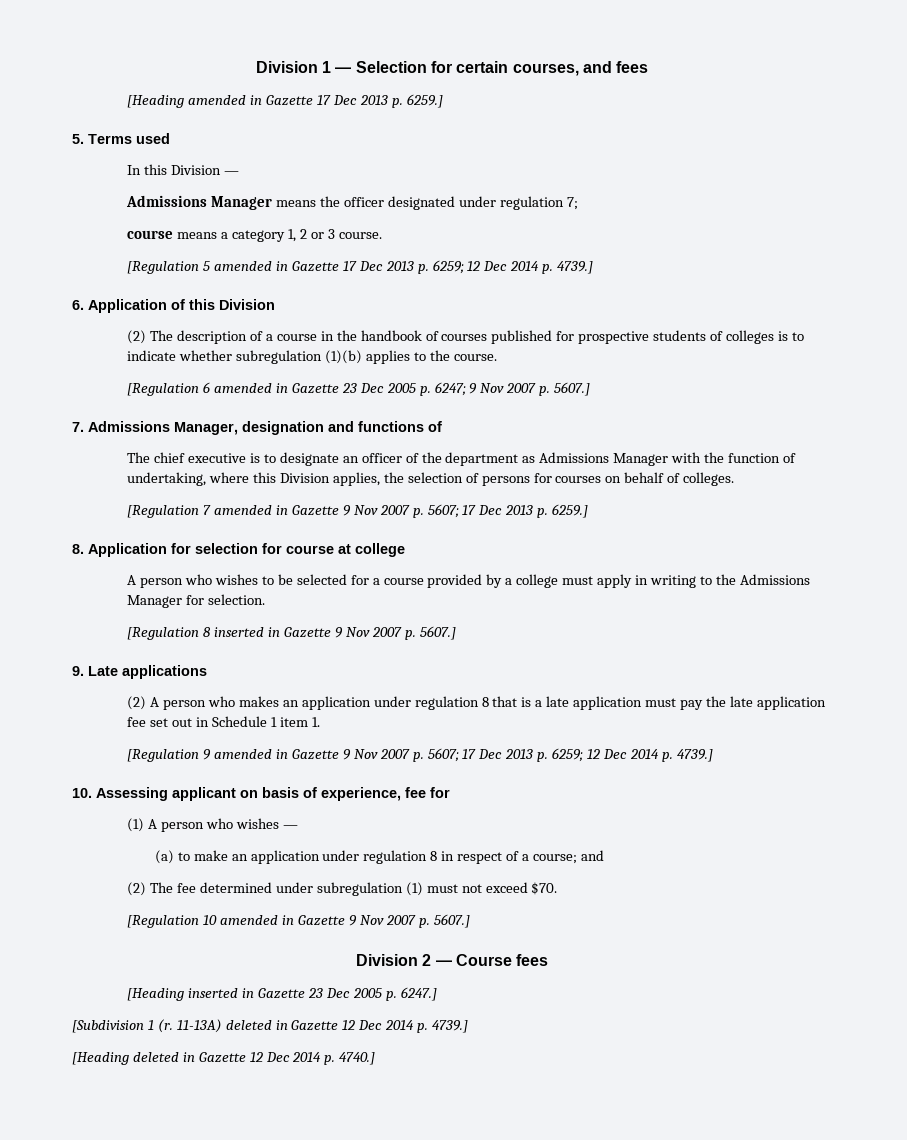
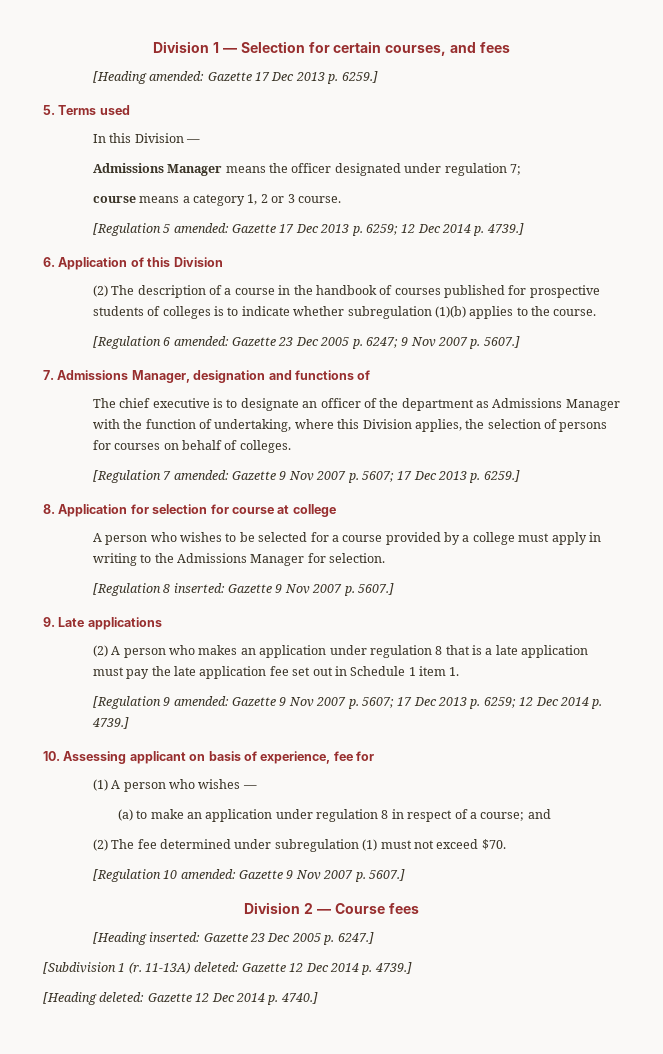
[188,95,263,105] amended in -> [149,71,205,81] amended:
[214,261,289,271] amended in -> [173,223,229,233] amended:
[214,383,289,393] amended in -> [173,336,229,346] amended:
[214,505,289,515] amended in -> [173,470,229,480] amended:
[214,627,281,637] inserted in -> [173,583,225,593] inserted:
[214,749,289,759] amended in -> [173,696,229,706] amended:
[220,915,295,925] amended in -> [180,869,236,879] amended:
[188,988,255,998] inserted in -> [149,932,201,942] inserted:
[225,1020,288,1030] deleted in -> [193,962,239,972] deleted:
[132,1052,195,1062] deleted in -> [99,992,145,1002] deleted:

